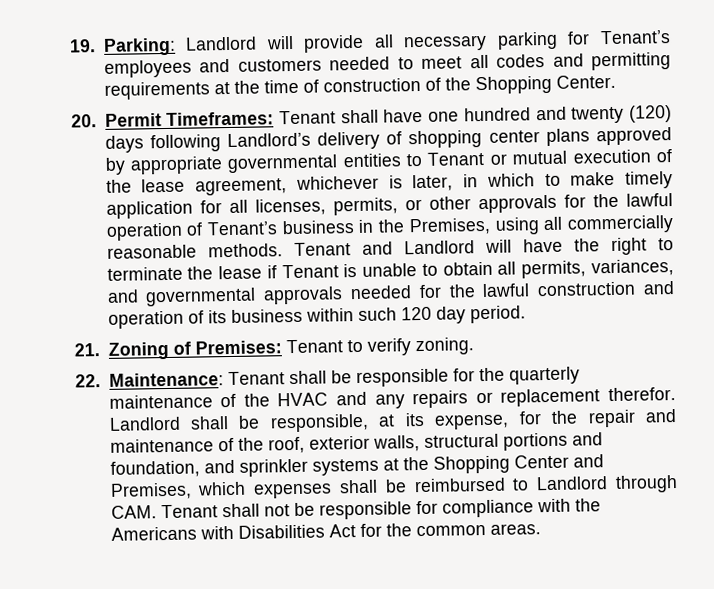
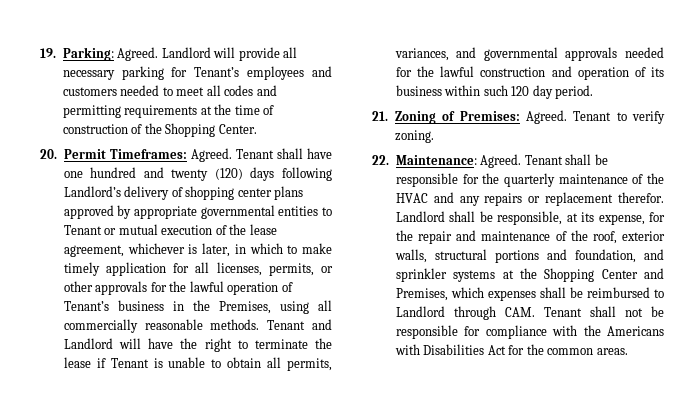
(176, 46) none -> [117,47,159,61] Agreed.
(275, 118) none -> [190,148,232,162] Agreed.
(282, 347) none -> [525,110,567,124] Agreed.
(224, 379) none -> [480,154,522,168] Agreed.

